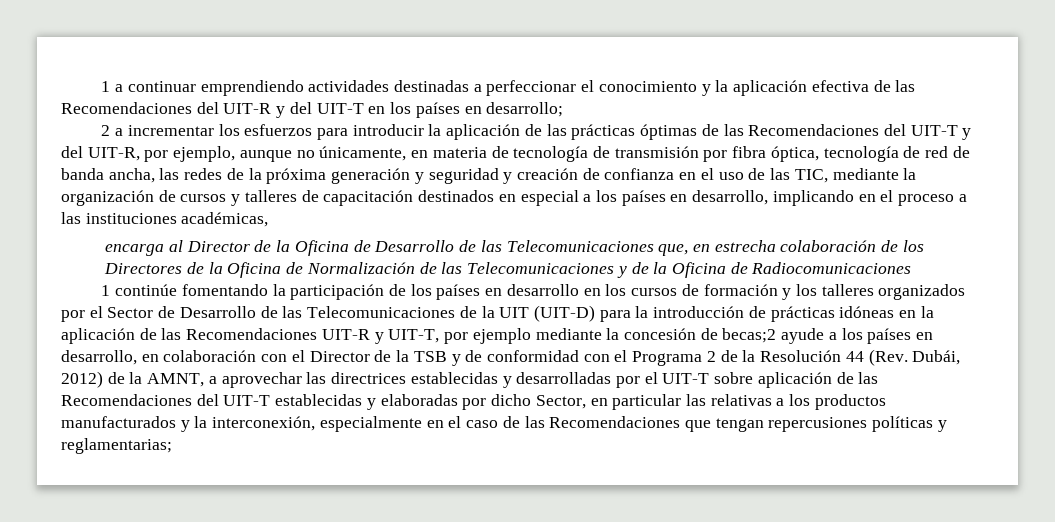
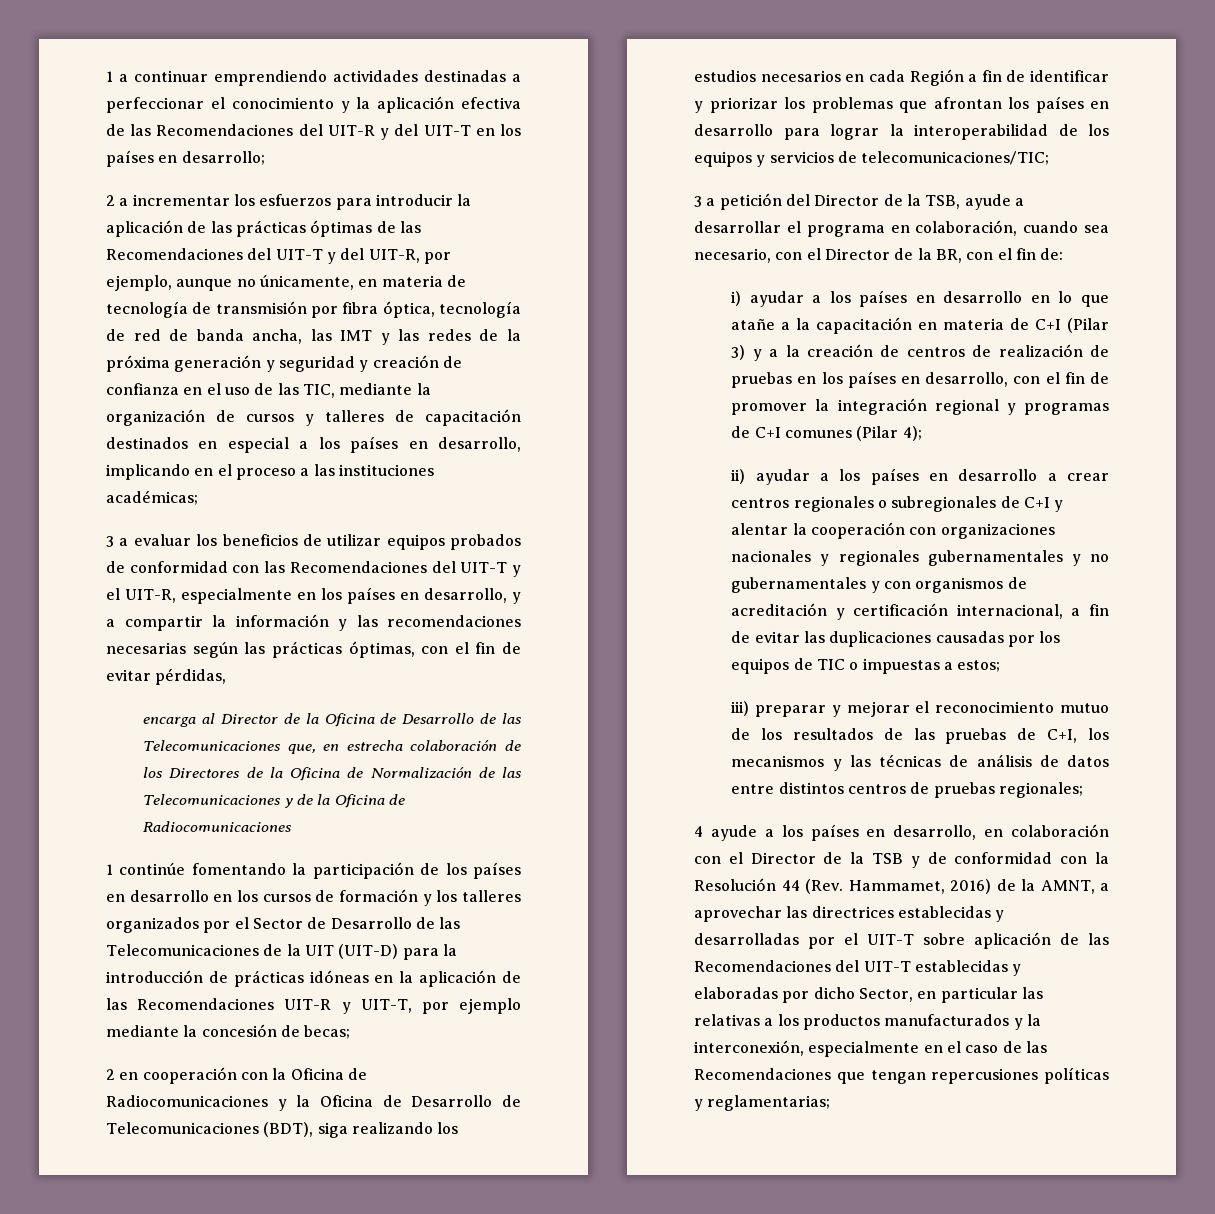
(180, 174) none -> [340,329,420,345] IMT y las
[181,212,269,227] académicas, -> [106,490,198,505] [106,534,521,550] [106,561,521,577] [106,587,521,604] [106,614,521,631] [106,641,521,658] [106,668,227,685] académicas; // 3 a evaluar los beneficios de utilizar equipos probados de conformidad con las Recomendaciones del UIT-T y el UIT-R, especialmente en los países en desarrollo, y a compartir la información y las recomendaciones necesarias según las prácticas óptimas, con el fin de evitar pérdidas,
[722,328,777,343] becas;2 -> [304,1025,351,1039] [106,1067,367,1084] [106,1095,521,1111] [106,1122,459,1138] [694,69,1109,86] [694,96,1109,113] [694,124,1109,140] [694,151,1050,167] [694,193,1024,210] [694,220,1109,237] [694,248,1064,263] [731,290,1109,307] [731,317,1109,334] [731,344,1109,361] [731,371,1109,388] [731,398,1109,415] [731,426,922,441] [731,468,1109,485] [731,496,1064,512] [731,522,1055,539] [731,550,1109,566] [731,577,1027,593] [731,603,1109,620] [731,631,1061,647] [731,658,1001,674] [731,701,1109,717] [731,728,1109,744] [731,754,1109,771] [731,782,1083,798] [694,826,703,837] becas; // 2 en cooperación con la Oficina de Radiocomunicaciones y la Oficina de Desarrollo de Telecomunicaciones (BDT), siga realizando los estudios necesarios en cada Región a fin de identificar y priorizar los problemas que afrontan los países en desarrollo para lograr la interoperabilidad de los equipos y servicios de telecomunicaciones/TIC; // 3 a petición del Director de la TSB, ayude a desarrollar el programa en colaboración, cuando sea necesario, con el Director de la BR, con el fin de: // i) ayudar a los países en desarrollo en lo que atañe a la capacitación en materia de C+I (Pilar 3) y a la creación de centros de realización de pruebas en los países en desarrollo, con el fin de promover la integración regional y programas de C+I comunes (Pilar 4); // ii) ayudar a los países en desarrollo a crear centros regionales o subregionales de C+I y alentar la cooperación con organizaciones nacionales y regionales gubernamentales y no gubernamentales y con organismos de acreditación y certificación internacional, a fin de evitar las duplicaciones causadas por los equipos de TIC o impuestas a estos; // iii) preparar y mejorar el reconocimiento mutuo de los resultados de las pruebas de C+I, los mecanismos y las técnicas de análisis de datos entre distintos centros de pruebas regionales; // 4
[614,350,738,366] el Programa 2 de -> (1088, 860) none
[912,350,961,365] [61,371,103,388] Dubái, 2012) -> [848,879,991,894] Hammamet, 2016)

